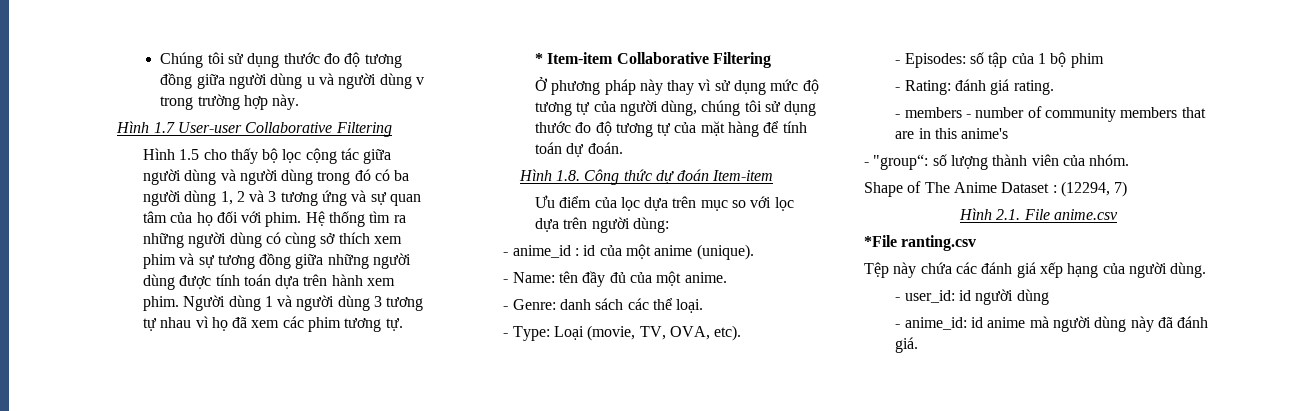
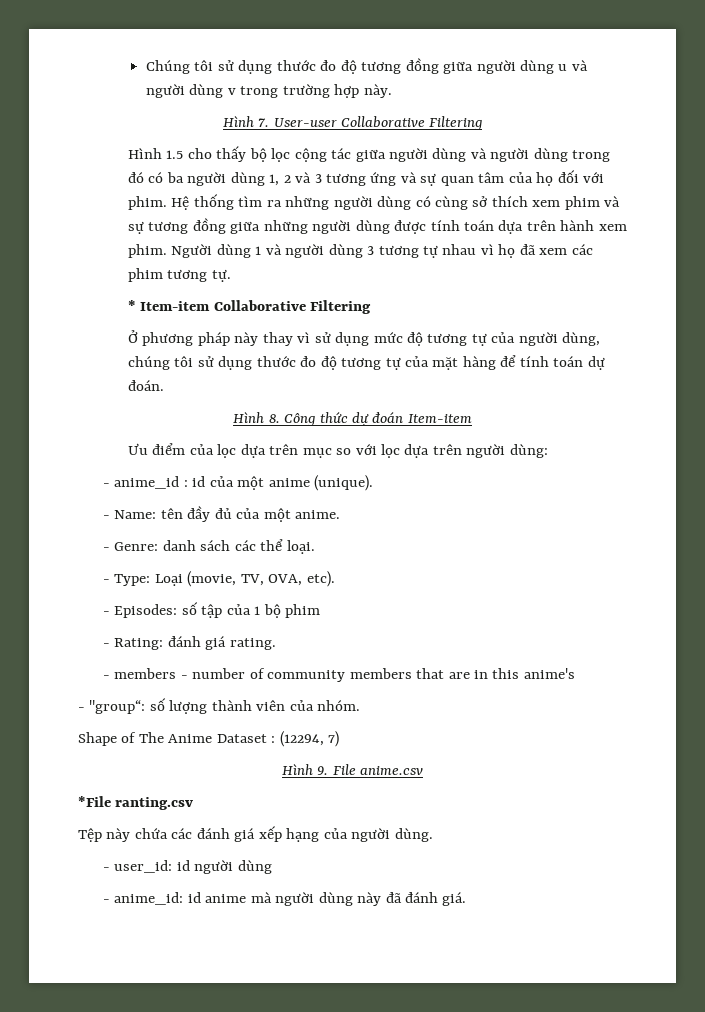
[153,122,175,133] 1.7 -> [258,118,270,127] 7.
[555,170,580,181] 1.8. -> [268,414,280,423] 8.
[996,209,1021,220] 2.1. -> [317,766,329,775] 9.

